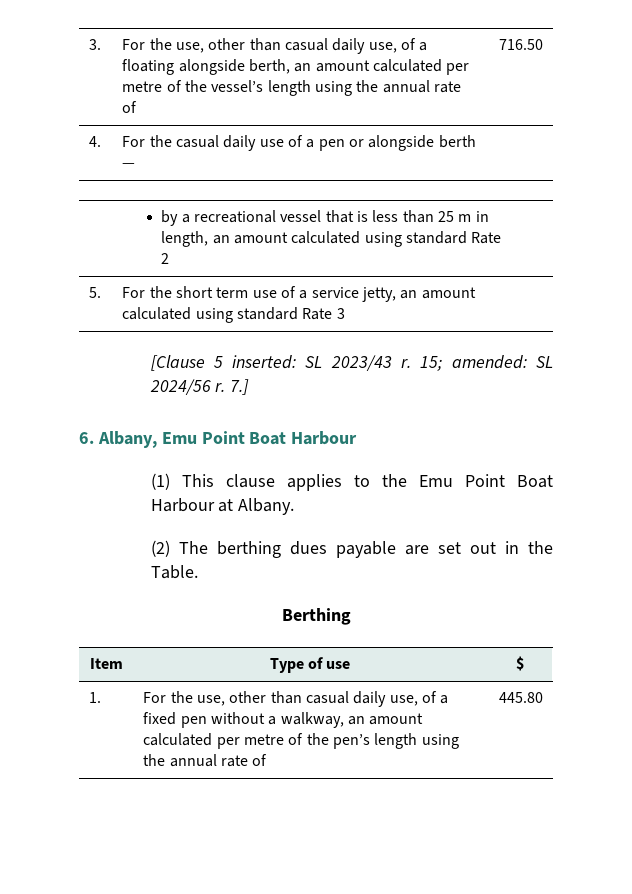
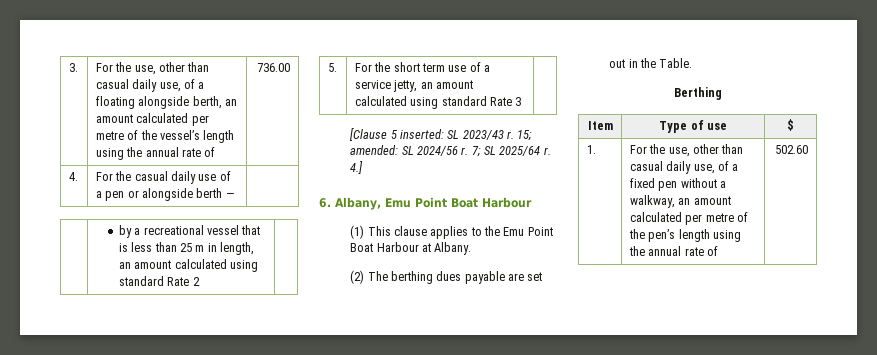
[498,39,543,50] 716.50 -> [257,63,291,72] 736.00
[230,379,250,395] 7.] -> [471,146,551,157] [350,161,364,174] 7; SL 2025/64 r. 4.]
[498,692,543,703] 445.80 -> [775,145,809,154] 502.60

